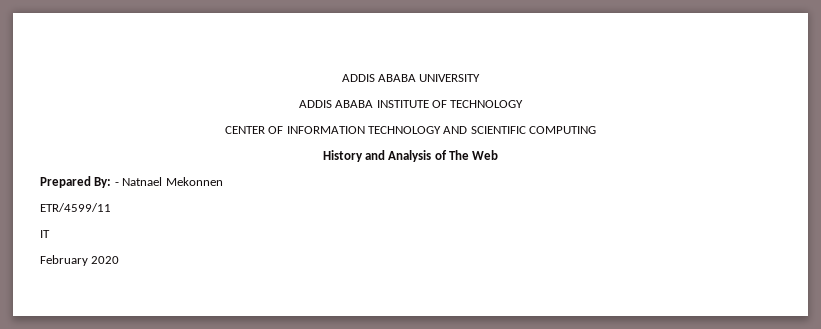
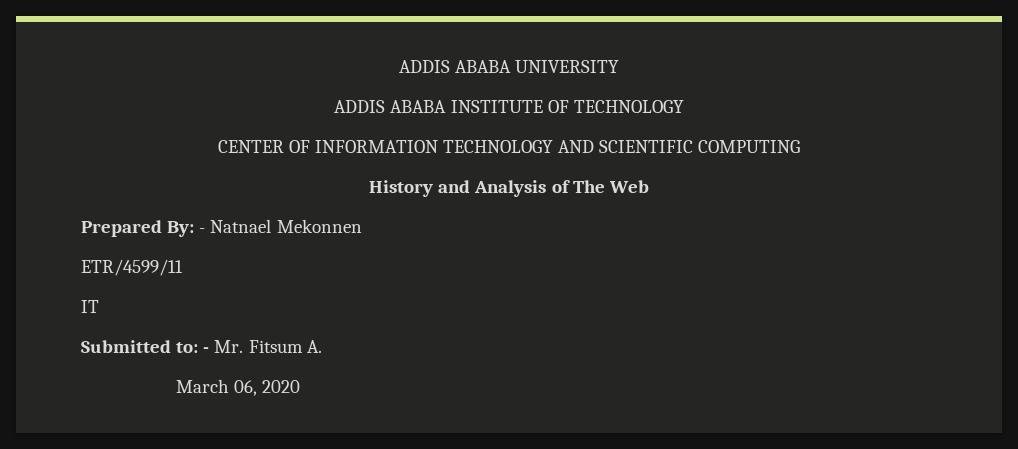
[40,255,88,266] February -> [81,340,322,353] [175,379,257,396] Submitted to: - Mr. Fitsum A. // March 06,

